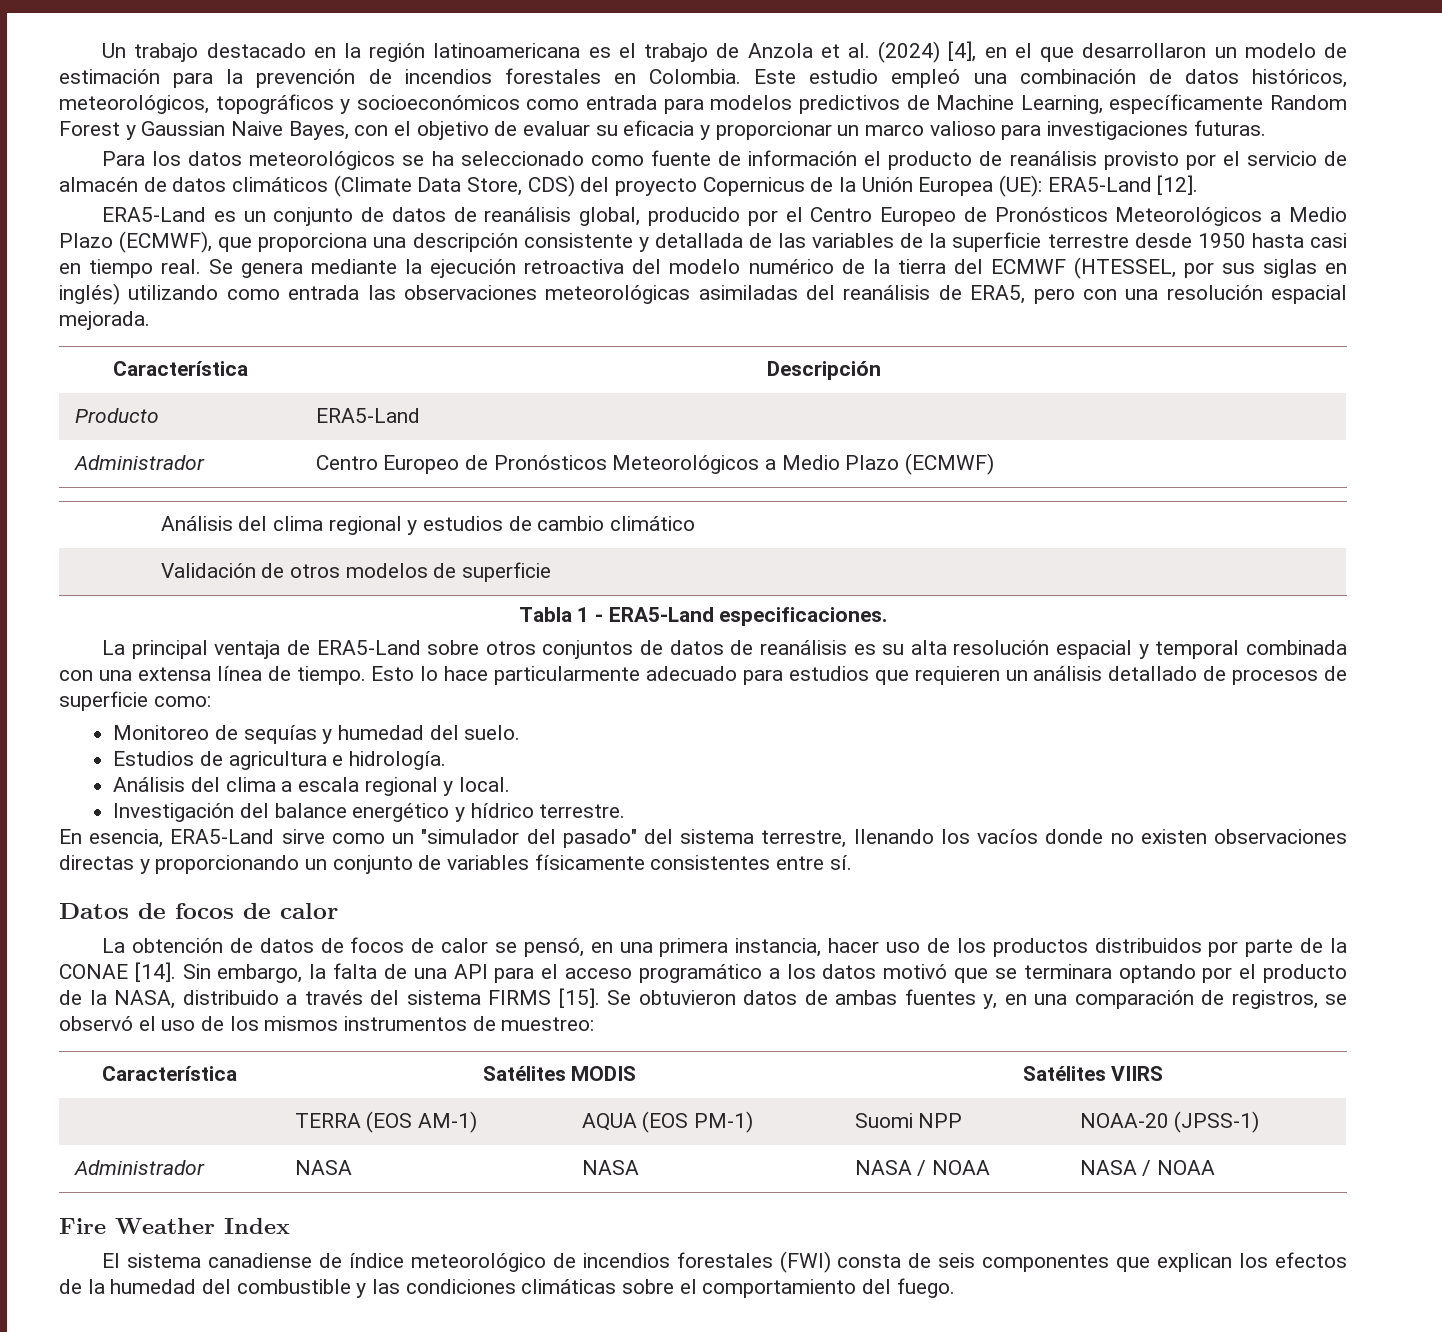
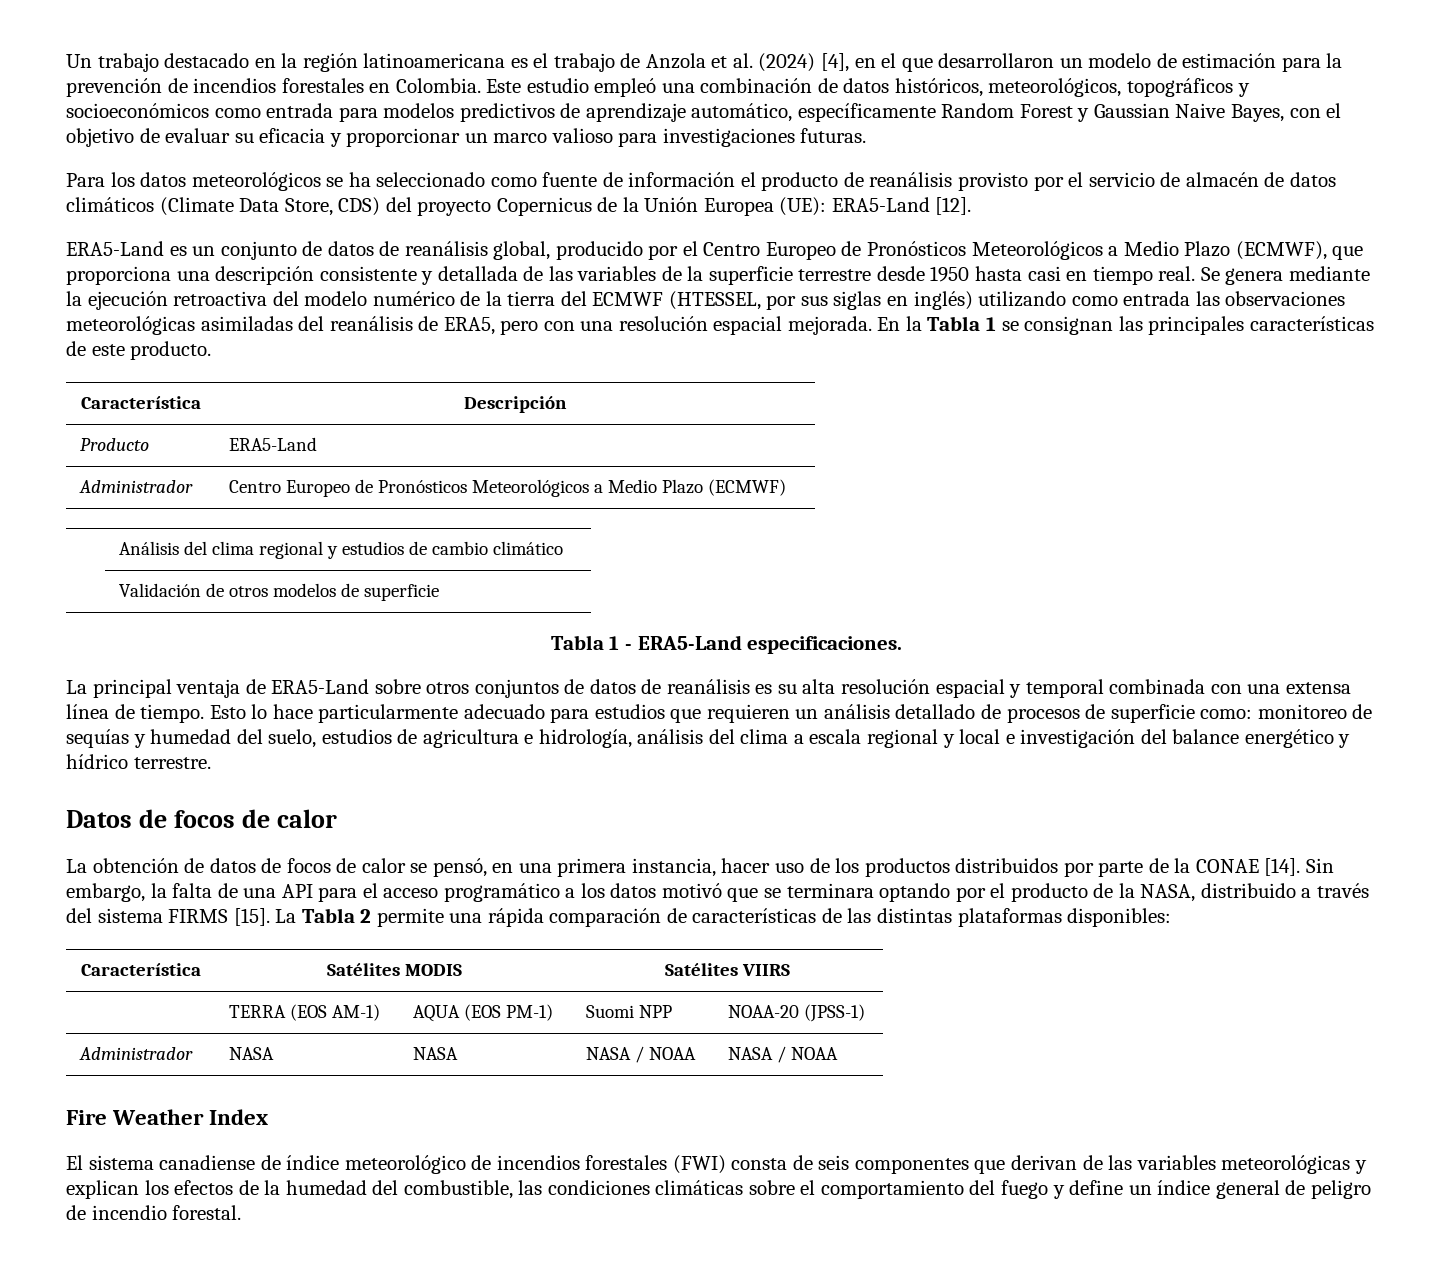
[936,95,1103,114] Machine Learning, -> [585,103,793,122] aprendizaje automático,
(150, 320) none -> [877,316,1374,335] [66,341,212,360] En la Tabla 1 se consignan las principales características de este producto.
[113,725,210,740] // Monitoreo -> [1257,704,1347,719] monitoreo
[464,725,521,740] [113,751,195,766] suelo. // Estudios -> [268,729,392,748] suelo, estudios
[348,751,446,770] [113,777,186,792] hidrología. // Análisis -> [538,729,704,748] hidrología, análisis
[458,777,510,792] [113,803,235,822] local. // Investigación -> [959,729,1136,748] local e investigación
[59,829,1347,848] [59,854,852,874] // En esencia, ERA5-Land sirve como un "simulador del pasado" del sistema terrestre, llenando los vacíos donde no existen observaciones directas y proporcionando un conjunto de variables físicamente consistentes entre sí. -> (211, 763) none
[607,989,1347,1009] [59,1016,595,1031] Se obtuvieron datos de ambas fuentes y, en una comparación de registros, se observó el uso de los mismos instrumentos de muestreo: -> [275,908,1172,927] La Tabla 2 permite una rápida comparación de características de las distintas plataformas disponibles:
(1151, 1264) none -> [1011,1155,1367,1174] derivan de las variables meteorológicas y
[236,1279,367,1298] combustible y -> [403,1180,513,1199] combustible,
[896,1278,955,1298] fuego. -> [1001,1180,1371,1199] [66,1205,242,1220] fuego y define un índice general de peligro de incendio forestal.

